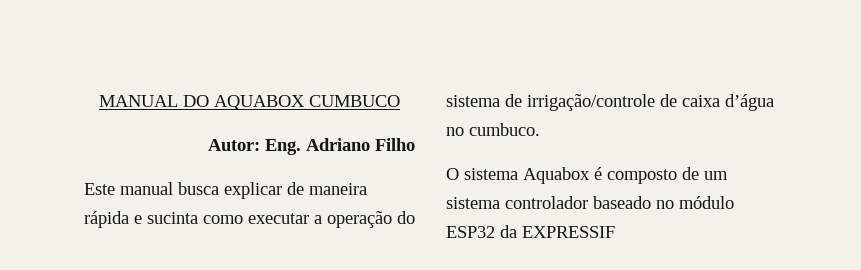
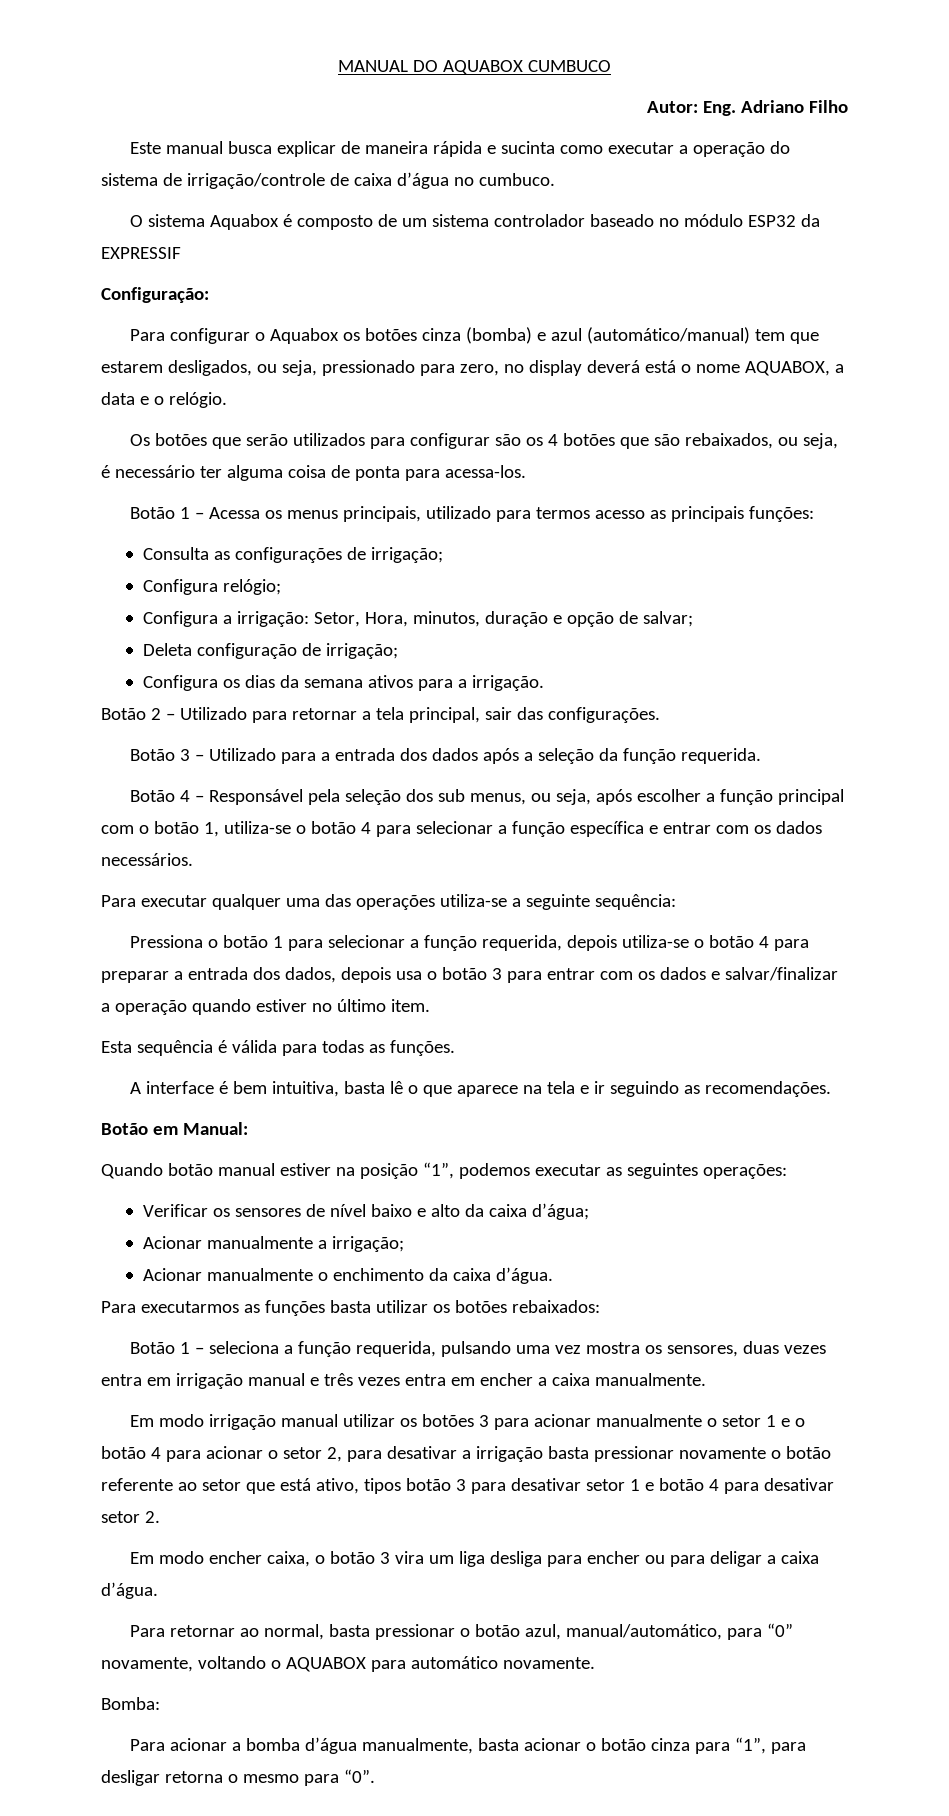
(615, 232) none -> [101,287,209,303] [130,327,820,344] [101,360,844,376] [101,392,227,408] [130,433,839,449] [101,465,526,481] [130,506,815,522] [143,547,444,563] [143,579,282,595] [143,611,694,627] [143,643,399,659] [143,675,545,691] [101,707,660,723] [130,748,762,764] [130,789,845,805] [101,821,822,837] [101,853,193,866] [101,894,676,910] [130,935,810,951] [101,967,838,983] [101,999,430,1015] [101,1040,455,1056] [130,1081,832,1097] [101,1122,248,1135] [101,1162,787,1179] [143,1203,590,1220] [143,1236,405,1252] [143,1267,554,1284] [101,1300,600,1316] [130,1341,827,1357] [101,1373,706,1389] [130,1414,806,1430] [101,1446,831,1462] [101,1478,834,1494] [101,1511,160,1523] [130,1551,820,1567] [101,1582,158,1599] [130,1623,794,1640] [101,1656,595,1672] [101,1697,160,1710] [130,1737,807,1754] [101,1769,375,1786] // Configuração: // Para configurar o Aquabox os botões cinza (bomba) e azul (automático/manual) tem que estarem desligados, ou seja, pressionado para zero, no display deverá está o nome AQUABOX, a data e o relógio. // Os botões que serão utilizados para configurar são os 4 botões que são rebaixados, ou seja, é necessário ter alguma coisa de ponta para acessa-los. // Botão 1 – Acessa os menus principais, utilizado para termos acesso as principais funções: // Consulta as configurações de irrigação; // Configura relógio; // Configura a irrigação: Setor, Hora, minutos, duração e opção de salvar; // Deleta configuração de irrigação; // Configura os dias da semana ativos para a irrigação. // Botão 2 – Utilizado para retornar a tela principal, sair das configurações. // Botão 3 – Utilizado para a entrada dos dados após a seleção da função requerida. // Botão 4 – Responsável pela seleção dos sub menus, ou seja, após escolher a função principal com o botão 1, utiliza-se o botão 4 para selecionar a função específica e entrar com os dados necessários. // Para executar qualquer uma das operações utiliza-se a seguinte sequência: // Pressiona o botão 1 para selecionar a função requerida, depois utiliza-se o botão 4 para preparar a entrada dos dados, depois usa o botão 3 para entrar com os dados e salvar/finalizar a operação quando estiver no último item. // Esta sequência é válida para todas as funções. // A interface é bem intuitiva, basta lê o que aparece na tela e ir seguindo as recomendações. // Botão em Manual: // Quando botão manual estiver na posição “1”, podemos executar as seguintes operações: // Verificar os sensores de nível baixo e alto da caixa d’água; // Acionar manualmente a irrigação; // Acionar manualmente o enchimento da caixa d’água. // Para executarmos as funções basta utilizar os botões rebaixados: // Botão 1 – seleciona a função requerida, pulsando uma vez mostra os sensores, duas vezes entra em irrigação manual e três vezes entra em encher a caixa manualmente. // Em modo irrigação manual utilizar os botões 3 para acionar manualmente o setor 1 e o botão 4 para acionar o setor 2, para desativar a irrigação basta pressionar novamente o botão referente ao setor que está ativo, tipos botão 3 para desativar setor 1 e botão 4 para desativar setor 2. // Em modo encher caixa, o botão 3 vira um liga desliga para encher ou para deligar a caixa d’água. // Para retornar ao normal, basta pressionar o botão azul, manual/automático, para “0” novamente, voltando o AQUABOX para automático novamente. // Bomba: // Para acionar a bomba d’água manualmente, basta acionar o botão cinza para “1”, para desligar retorna o mesmo para “0”.

